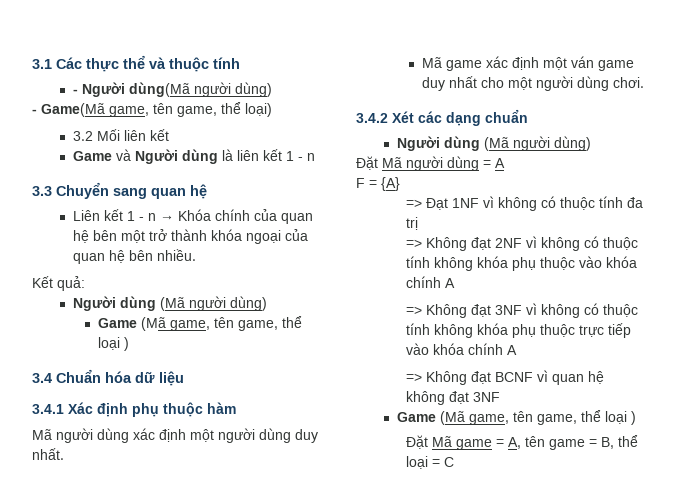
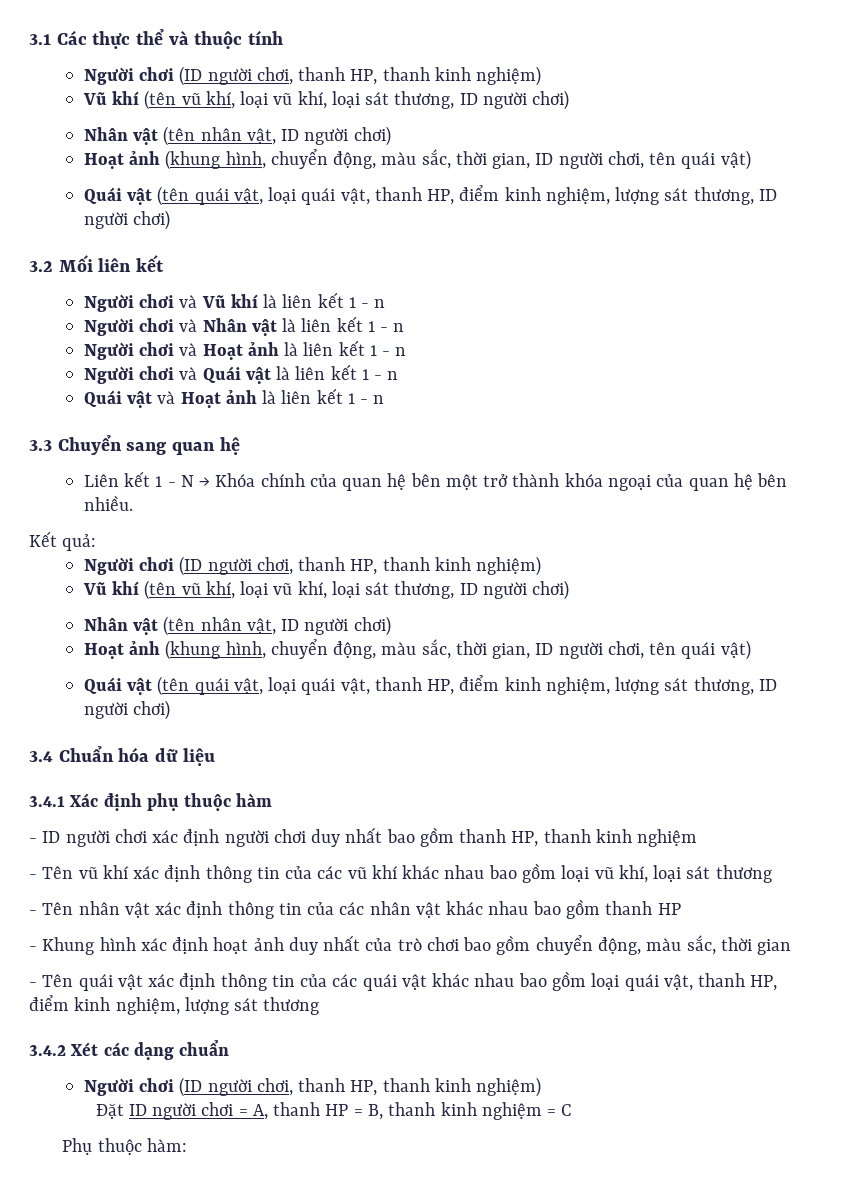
[72,82,272,97] [32,102,272,117] [72,129,169,141] [72,149,218,164] - Người dùng(Mã người dùng) // - Game(Mã game, tên game, thể loại) // 3.2 Mối liên kết // Game và Người dùng -> [83,66,542,86] [82,90,570,110] [83,126,391,146] [83,149,751,170] [83,185,777,206] [83,210,171,230] [29,255,165,272] [83,292,386,312] [83,316,405,336] [83,340,407,360] [83,364,399,384] [83,390,257,408] Người chơi (ID người chơi, thanh HP, thanh kinh nghiệm) // Vũ khí (tên vũ khí, loại vũ khí, loại sát thương, ID người chơi) // Nhân vật (tên nhân vật, ID người chơi) // Hoạt ảnh (khung hình, chuyển động, màu sắc, thời gian, ID người chơi, tên quái vật) // Quái vật (tên quái vật, loại quái vật, thanh HP, điểm kinh nghiệm, lượng sát thương, ID người chơi) // 3.2 Mối liên kết // Người chơi và Vũ khí là liên kết 1 - n // Người chơi và Nhân vật là liên kết 1 - n // Người chơi và Hoạt ảnh là liên kết 1 - n // Người chơi và Quái vật là liên kết 1 - n // Quái vật và Hoạt ảnh
[147,213,156,221] n -> [180,475,194,487] N
[119,296,267,311] [97,316,302,331] [97,337,129,351] dùng (Mã người dùng) // Game (Mã game, tên game, thể loại ) -> [139,556,542,576] [82,580,570,600] [83,616,391,636] [83,639,751,660] [83,675,777,696] [83,700,171,720] chơi (ID người chơi, thanh HP, thanh kinh nghiệm) // Vũ khí (tên vũ khí, loại vũ khí, loại sát thương, ID người chơi) // Nhân vật (tên nhân vật, ID người chơi) // Hoạt ảnh (khung hình, chuyển động, màu sắc, thời gian, ID người chơi, tên quái vật) // Quái vật (tên quái vật, loại quái vật, thanh HP, điểm kinh nghiệm, lượng sát thương, ID người chơi)
[32,428,318,443] [32,448,64,460] [421,56,634,71] [421,76,644,91] Mã người dùng xác định một người dùng duy nhất. // Mã game xác định một ván game duy nhất cho một người dùng chơi. -> [29,827,698,847] [29,863,772,883] [29,899,681,919] [29,935,792,955] [29,971,778,991] [29,995,320,1015] - ID người chơi xác định người chơi duy nhất bao gồm thanh HP, thanh kinh nghiệm // - Tên vũ khí xác định thông tin của các vũ khí khác nhau bao gồm loại vũ khí, loại sát thương // - Tên nhân vật xác định thông tin của các nhân vật khác nhau bao gồm thanh HP // - Khung hình xác định hoạt ảnh duy nhất của trò chơi bao gồm chuyển động, màu sắc, thời gian // - Tên quái vật xác định thông tin của các quái vật khác nhau bao gồm loại quái vật, thanh HP, điểm kinh nghiệm, lượng sát thương
[443,136,591,151] [356,156,505,171] [356,177,400,191] [406,196,644,211] [406,217,419,230] [406,236,639,251] [406,256,638,271] [406,276,456,288] [406,303,639,318] [406,323,632,338] [406,343,518,355] [406,370,605,385] [406,391,501,405] [396,410,636,425] [406,435,639,450] [406,456,429,469] dùng (Mã người dùng) // Đặt Mã người dùng = A // F = {A} // => Đạt 1NF vì không có thuộc tính đa trị // => Không đạt 2NF vì không có thuộc tính không khóa phụ thuộc vào khóa chính A // => Không đạt 3NF vì không có thuộc tính không khóa phụ thuộc trực tiếp vào khóa chính A // => Không đạt BCNF vì quan hệ không đạt 3NF // Game (Mã game, tên game, thể loại ) // Đặt Mã game = A, tên game = B, thể loại -> [139,1077,542,1097] [95,1102,542,1120] chơi (ID người chơi, thanh HP, thanh kinh nghiệm) // Đặt ID người chơi = A, thanh HP = B, thanh kinh nghiệm
(455, 462) none -> [62,1138,187,1155] // Phụ thuộc hàm:

